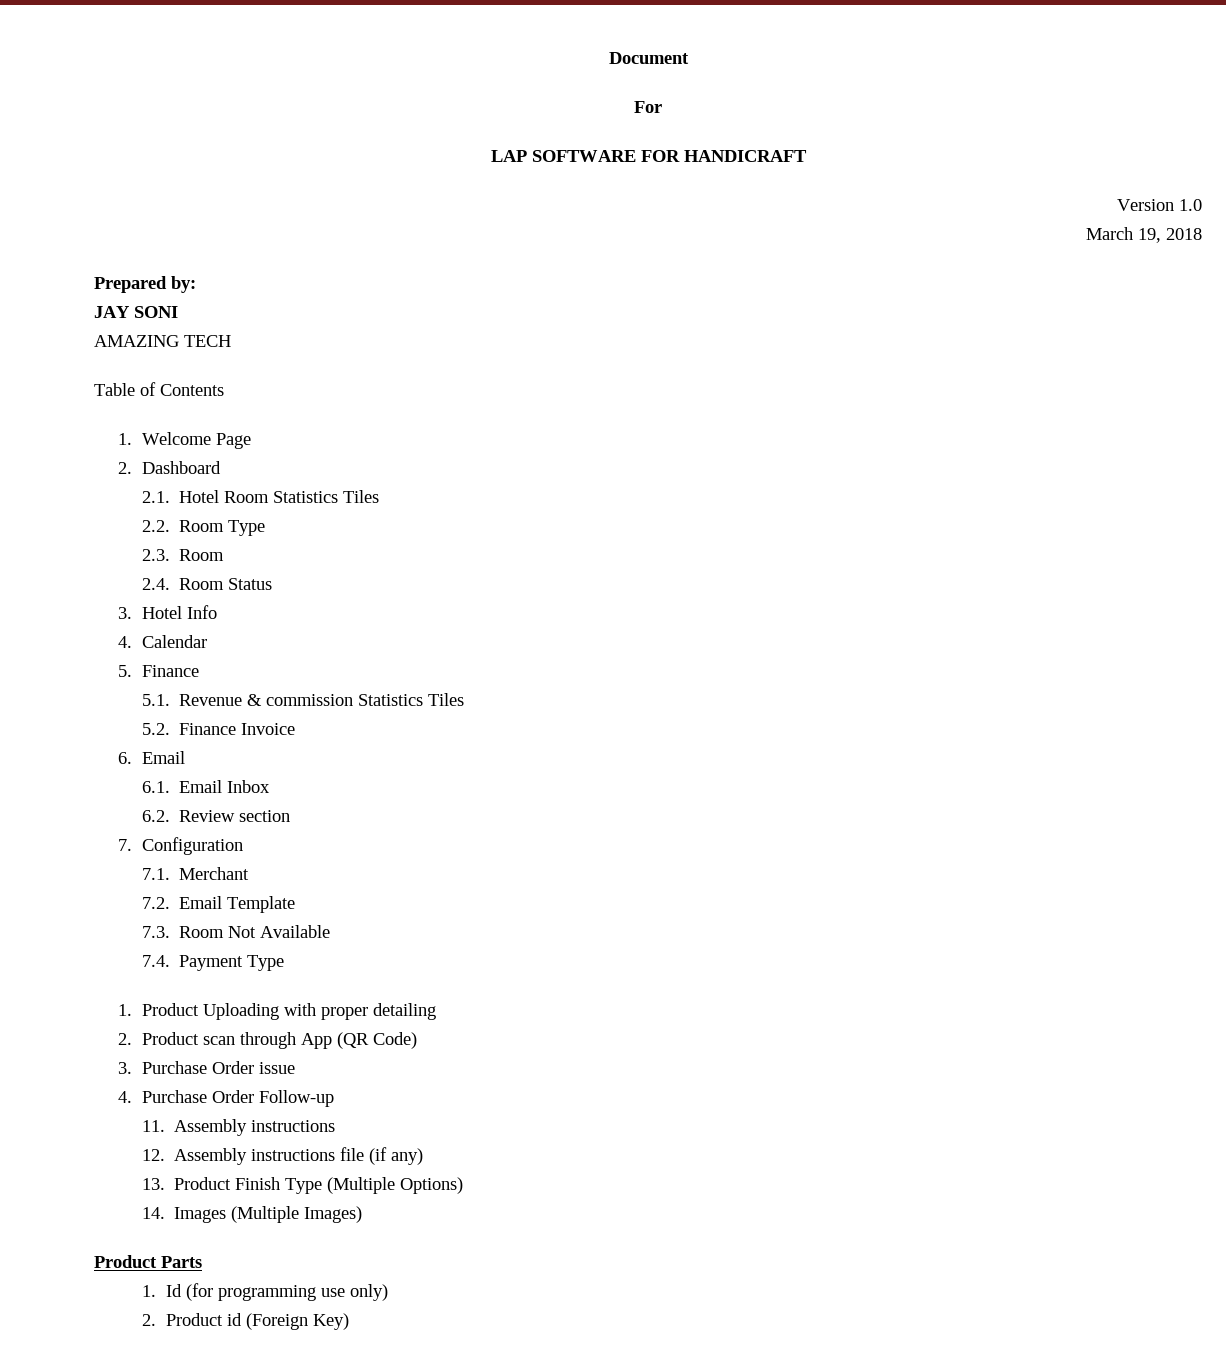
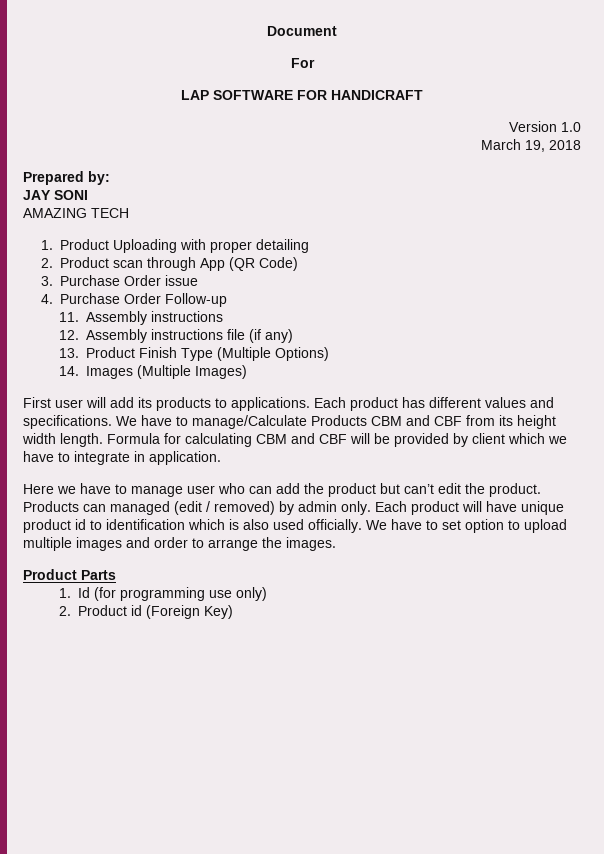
[94,382,224,396] [118,432,252,449] [118,461,222,474] [142,490,380,503] [142,520,266,536] [142,549,225,561] [142,578,273,590] [118,605,218,619] [118,635,208,648] [118,665,200,677] [142,693,465,706] [142,723,296,735] [118,751,186,764] [142,780,271,793] [142,810,291,822] [118,837,244,855] [142,867,250,880] [142,896,296,913] [142,925,331,938] [142,955,285,971] // Table of Contents // 1. Welcome Page // 2. Dashboard // 2.1. Hotel Room Statistics Tiles // 2.2. Room Type // 2.3. Room // 2.4. Room Status // 3. Hotel Info // 4. Calendar // 5. Finance // 5.1. Revenue & commission Statistics Tiles // 5.2. Finance Invoice // 6. Email // 6.1. Email Inbox // 6.2. Review section // 7. Configuration // 7.1. Merchant // 7.2. Email Template // 7.3. Room Not Available // 7.4. Payment Type -> (129, 213) none
(363, 1214) none -> [23,397,554,411] [23,415,556,429] [22,433,567,447] [23,451,221,465] [23,483,541,497] [23,501,564,515] [23,519,567,533] [23,537,336,551] // First user will add its products to applications. Each product has different values and specifications. We have to manage/Calculate Products CBM and CBF from its height width length. Formula for calculating CBM and CBF will be provided by client which we have to integrate in application. // Here we have to manage user who can add the product but can’t edit the product. Products can managed (edit / removed) by admin only. Each product will have unique product id to identification which is also used officially. We have to set option to upload multiple images and order to arrange the images.

